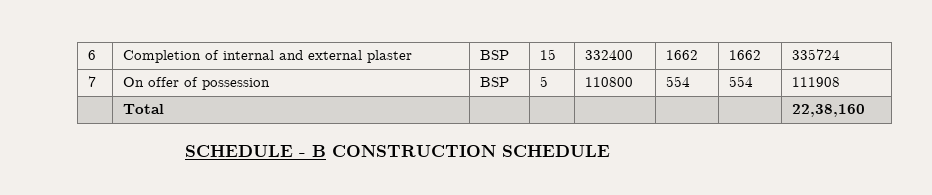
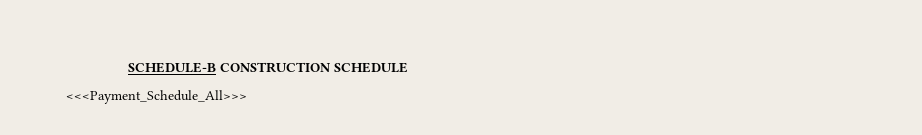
[88,50,97,60] [123,50,413,63] [480,50,510,60] [540,49,557,60] [585,50,634,60] [666,50,699,60] [729,50,762,60] [792,49,841,60] [88,76,97,87] [123,77,271,90] [480,77,510,87] [540,76,549,87] [585,77,634,87] [666,76,691,87] [729,76,754,87] [792,77,841,87] [123,104,165,114] [792,104,866,117] [184,145,326,157] 6 | Completion of internal and external plaster | BSP | 15 | 332400 | 1662 | 1662 | 335724 // 7 | On offer of possession | BSP | 5 | 110800 | 554 | 554 | 111908 // | Total | | | | | | 22,38,160 // SCHEDULE - B -> [128,62,217,73] SCHEDULE-B
(610, 151) none -> [66,90,247,104] // <<<Payment_Schedule_All>>>

